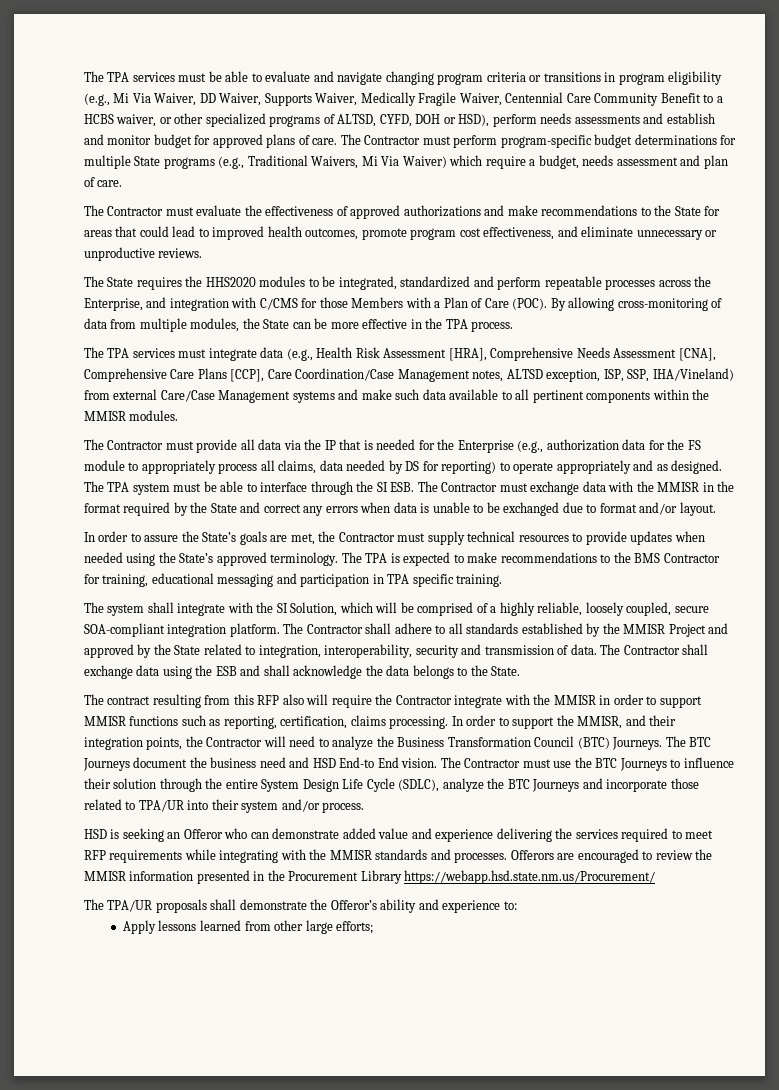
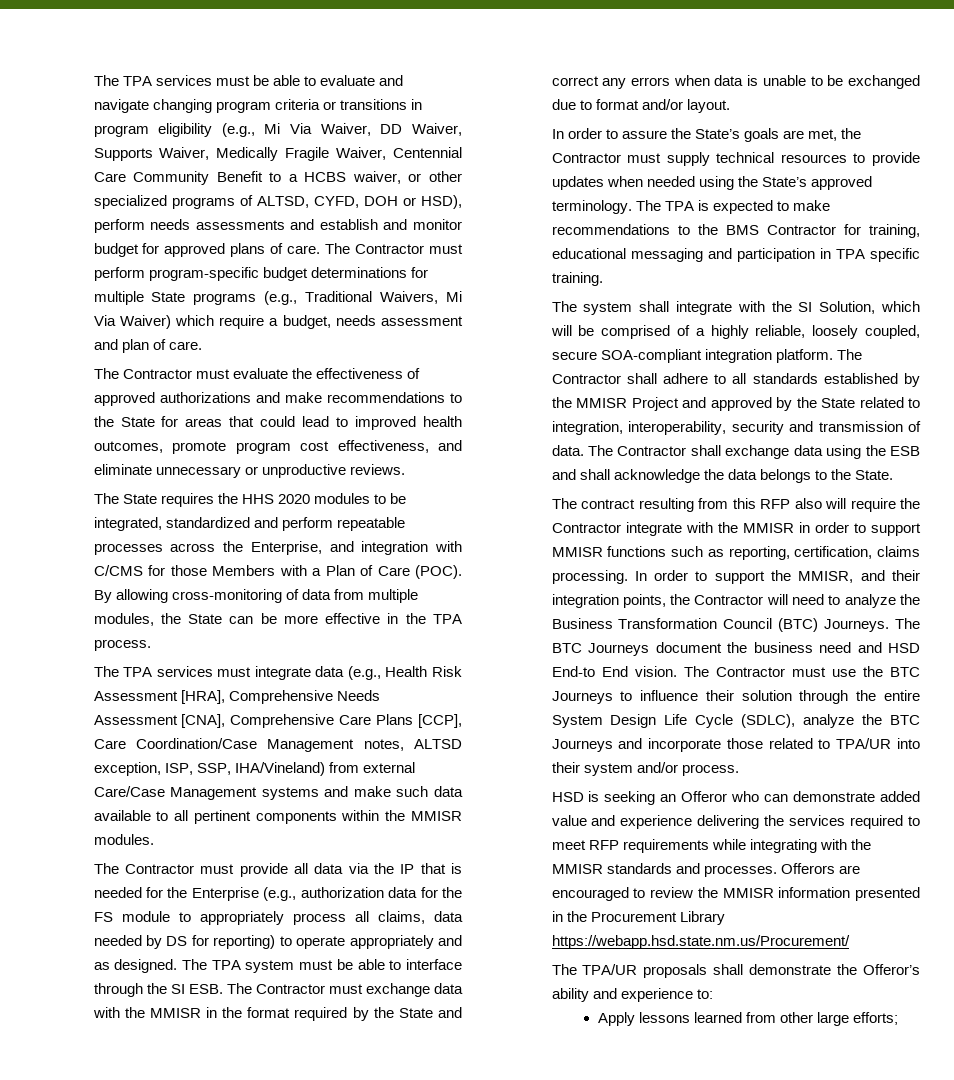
[205,277,256,287] HHS2020 -> [241,494,310,504] HHS 2020

